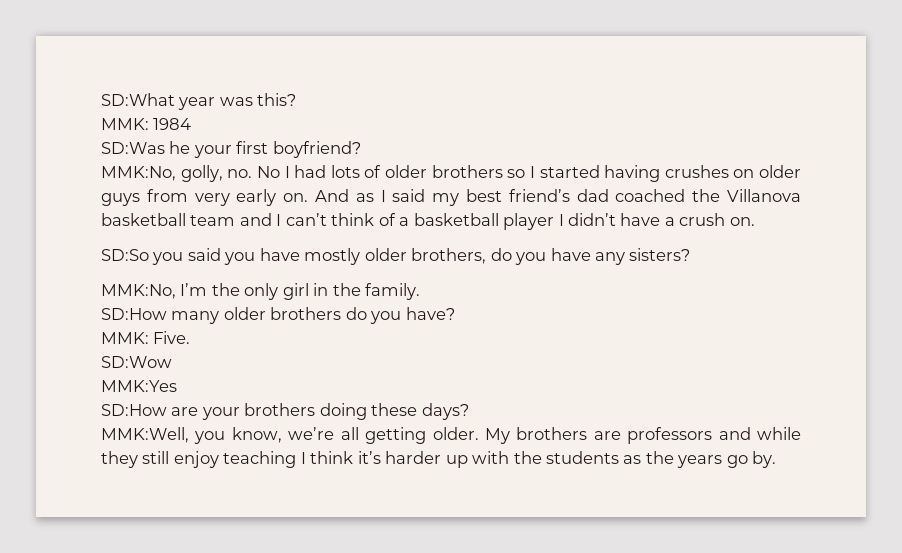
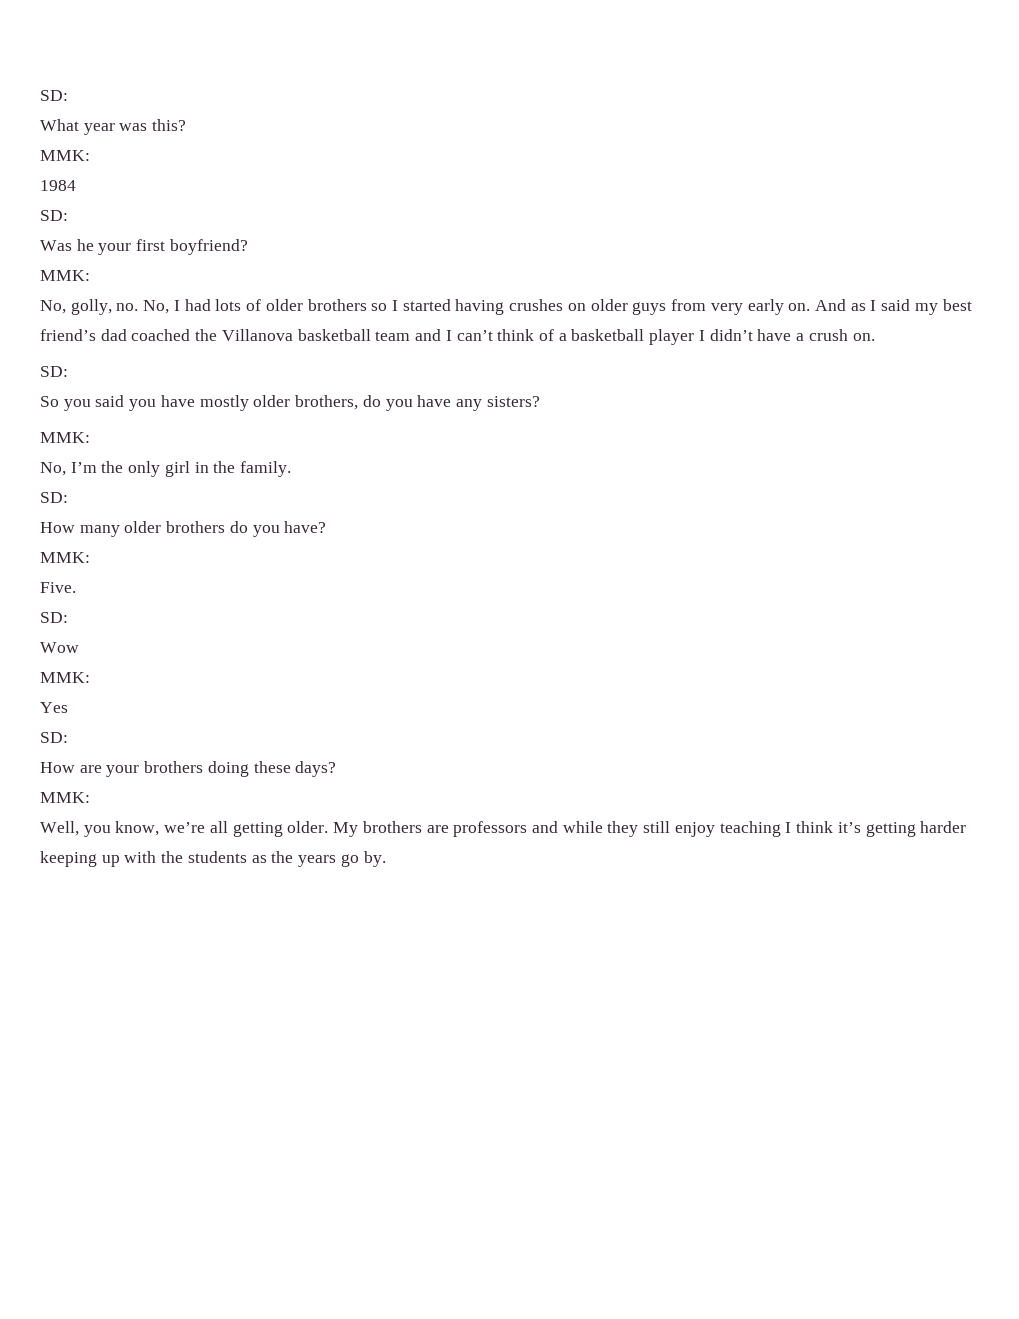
[101,93,175,106] SD:What -> [40,90,68,101] [40,119,79,131] SD: // What
(149, 124) none -> (90, 155) //
[101,142,165,154] SD:Was -> [40,210,68,221] [40,240,72,251] SD: // Was
[101,166,176,181] MMK:No, -> [40,270,90,281] [40,300,66,314] MMK: // No,
[256,166,280,178] No -> [143,300,170,314] No,
[101,249,149,261] SD:So -> [40,366,68,377] [40,396,59,407] SD: // So
[101,284,176,299] MMK:No, -> [40,432,90,443] [40,462,66,476] MMK: // No,
[101,308,167,320] SD:How -> [40,492,68,503] [40,522,75,533] SD: // How
(149, 338) none -> (90, 557) //
[101,356,172,368] [101,380,177,392] [101,404,167,416] SD:Wow // MMK:Yes // SD:How -> [40,612,68,623] [40,642,79,653] [40,672,90,683] [40,702,68,713] [40,732,68,743] [40,762,75,773] SD: // Wow // MMK: // Yes // SD: // How
[101,427,189,443] MMK:Well, -> [40,792,90,803] [40,821,79,836] MMK: // Well,
[385,451,442,464] harder -> [865,821,967,837] [40,851,97,867] getting harder keeping

